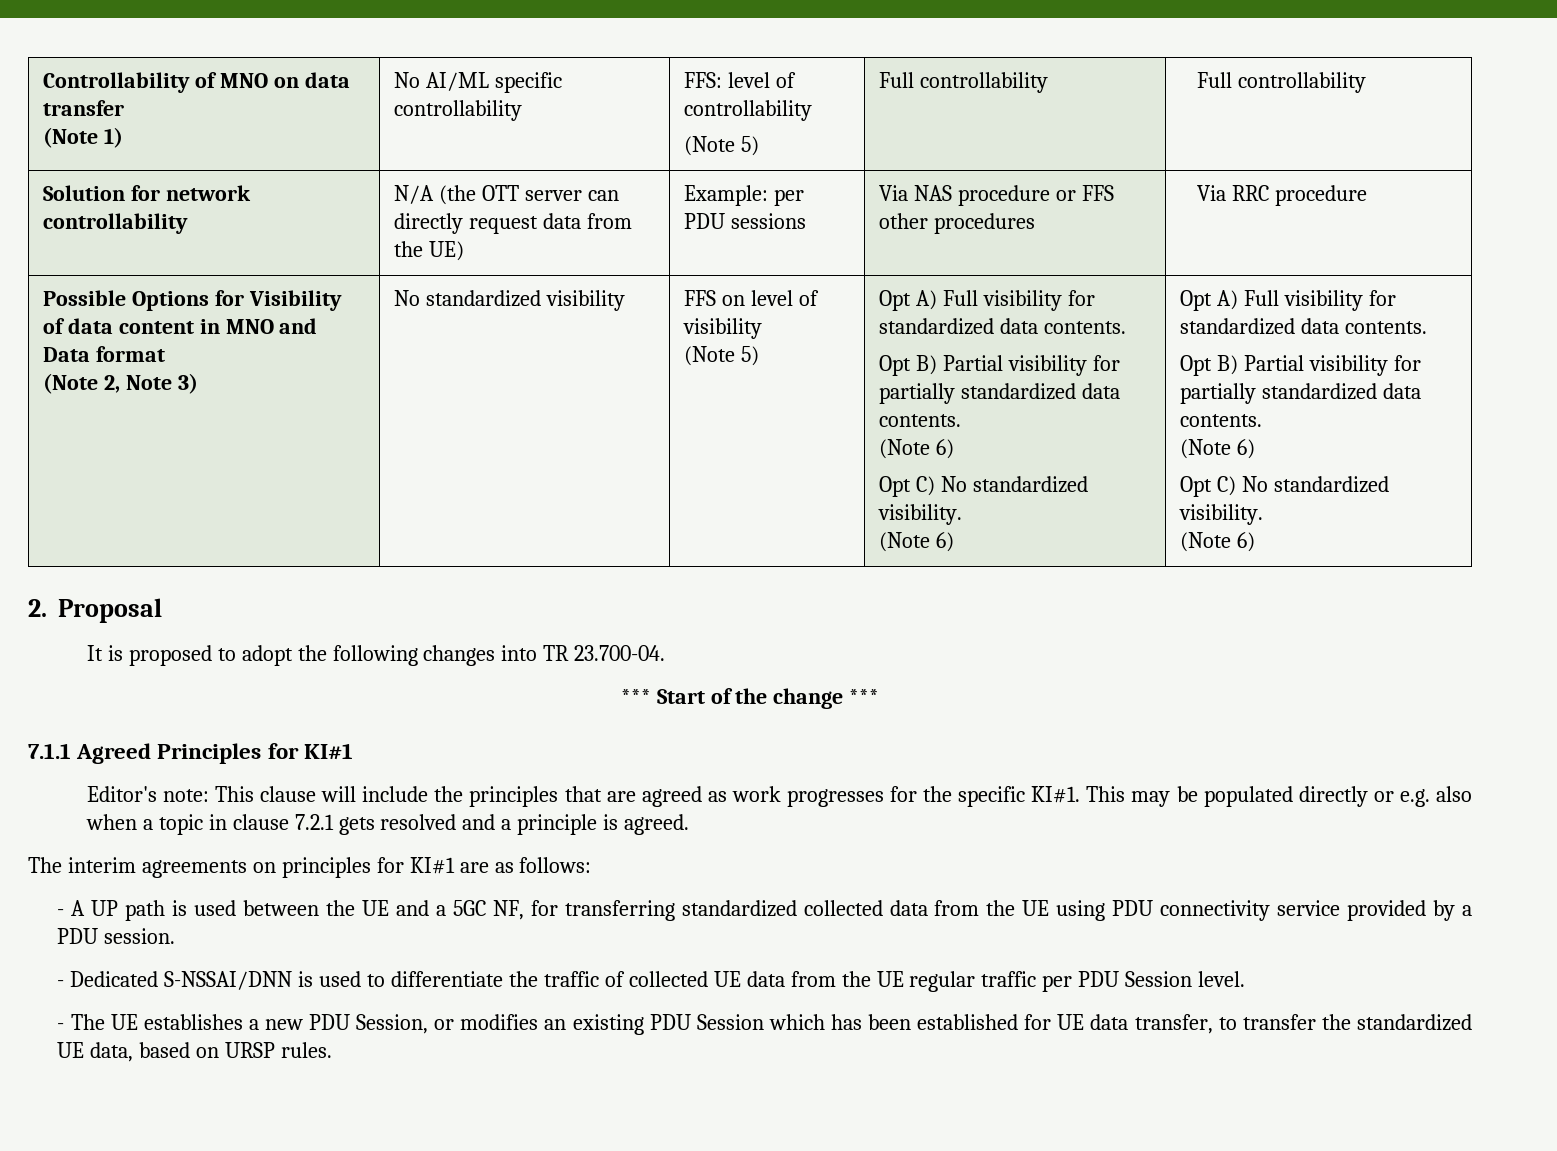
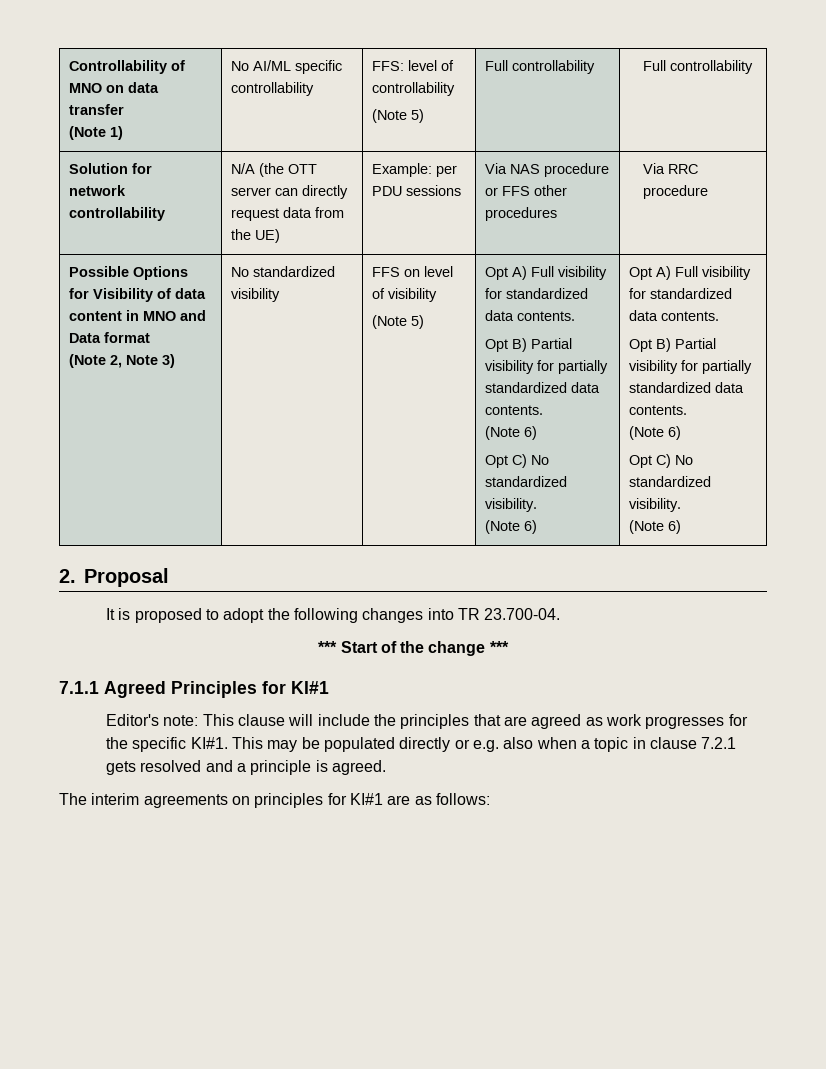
[57,900,1473,921] [57,928,176,944] [57,971,1246,992] [57,1014,1472,1035] [57,1042,333,1062] // - A UP path is used between the UE and a 5GC NF, for transferring standardized collected data from the UE using PDU connectivity service provided by a PDU session. // - Dedicated S-NSSAI/DNN is used to differentiate the traffic of collected UE data from the UE regular traffic per PDU Session level. // - The UE establishes a new PDU Session, or modifies an existing PDU Session which has been established for UE data transfer, to transfer the standardized UE data, based on URSP rules. -> (490, 799) none

